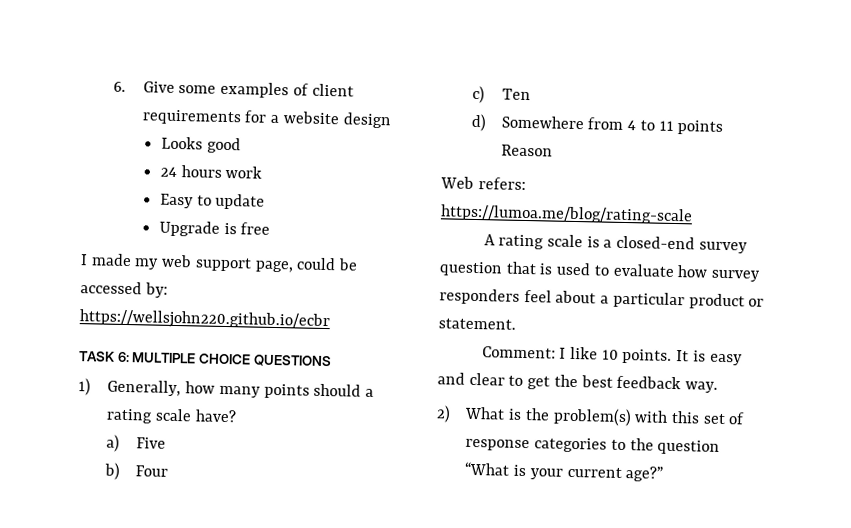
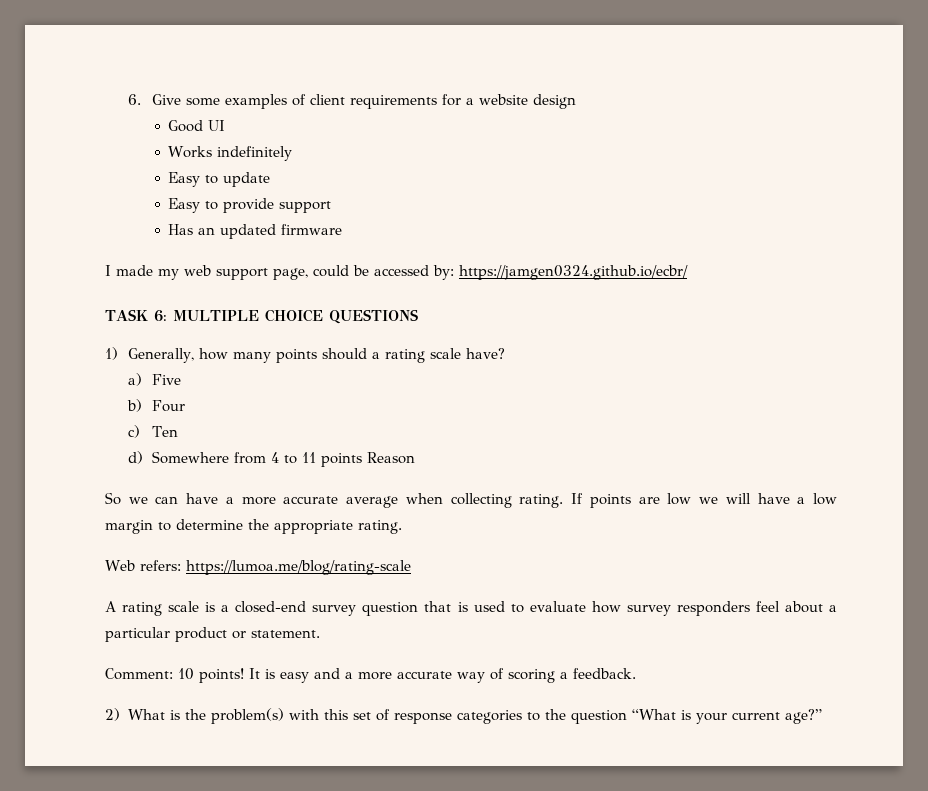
[160,136,241,154] [159,165,263,179] [159,193,266,210] [158,220,271,237] Looks good // 24 hours work // Easy to update // Upgrade is free -> [168,120,226,132] [168,146,293,161] [168,172,271,187] [168,198,332,213] [168,224,343,239] Good UI // Works indefinitely // Easy to update // Easy to provide support // Has an updated firmware
[79,309,330,331] https://wellsjohn220.github.io/ecbr -> [459,265,688,280] https://jamgen0324.github.io/ecbr/
(553, 150) none -> [105,492,837,508] [105,519,402,534] // So we can have a more accurate average when collecting rating. If points are low we will have a low margin to determine the appropriate rating.
[559,346,743,366] [437,372,719,393] I like 10 points. It is easy and clear to get the best feedback way. -> [178,668,636,683] 10 points! It is easy and a more accurate way of scoring a feedback.

